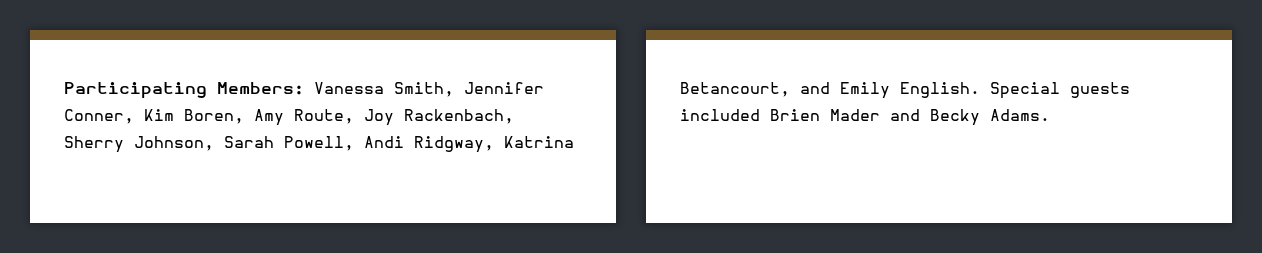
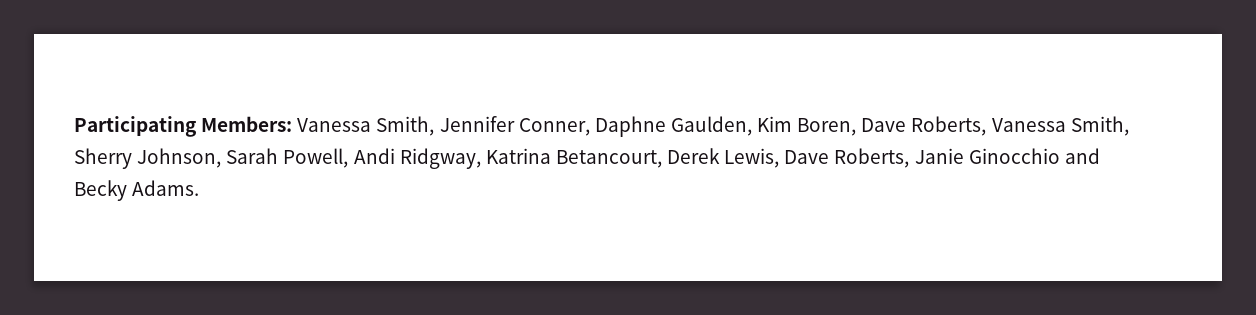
[144,109,514,126] Kim Boren, Amy Route, Joy Rackenbach, -> [594,116,1129,137] Daphne Gaulden, Kim Boren, Dave Roberts, Vanessa Smith,
[800,82,1130,99] [680,109,880,121] and Emily English. Special guests included Brien Mader -> [667,148,1060,168] Derek Lewis, Dave Roberts, Janie Ginocchio

